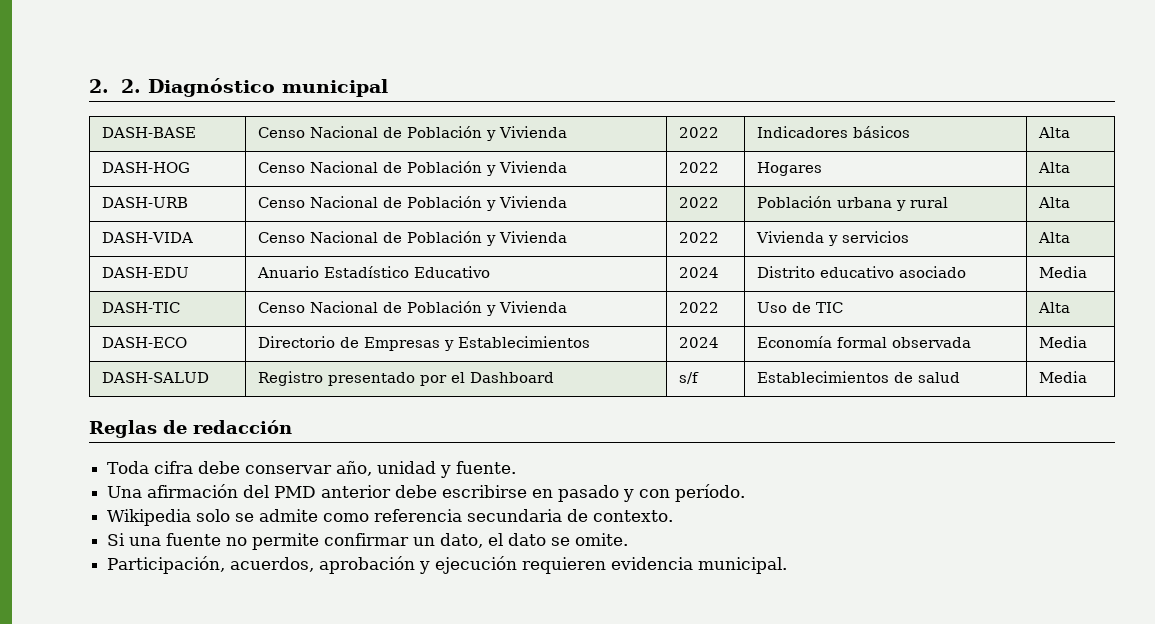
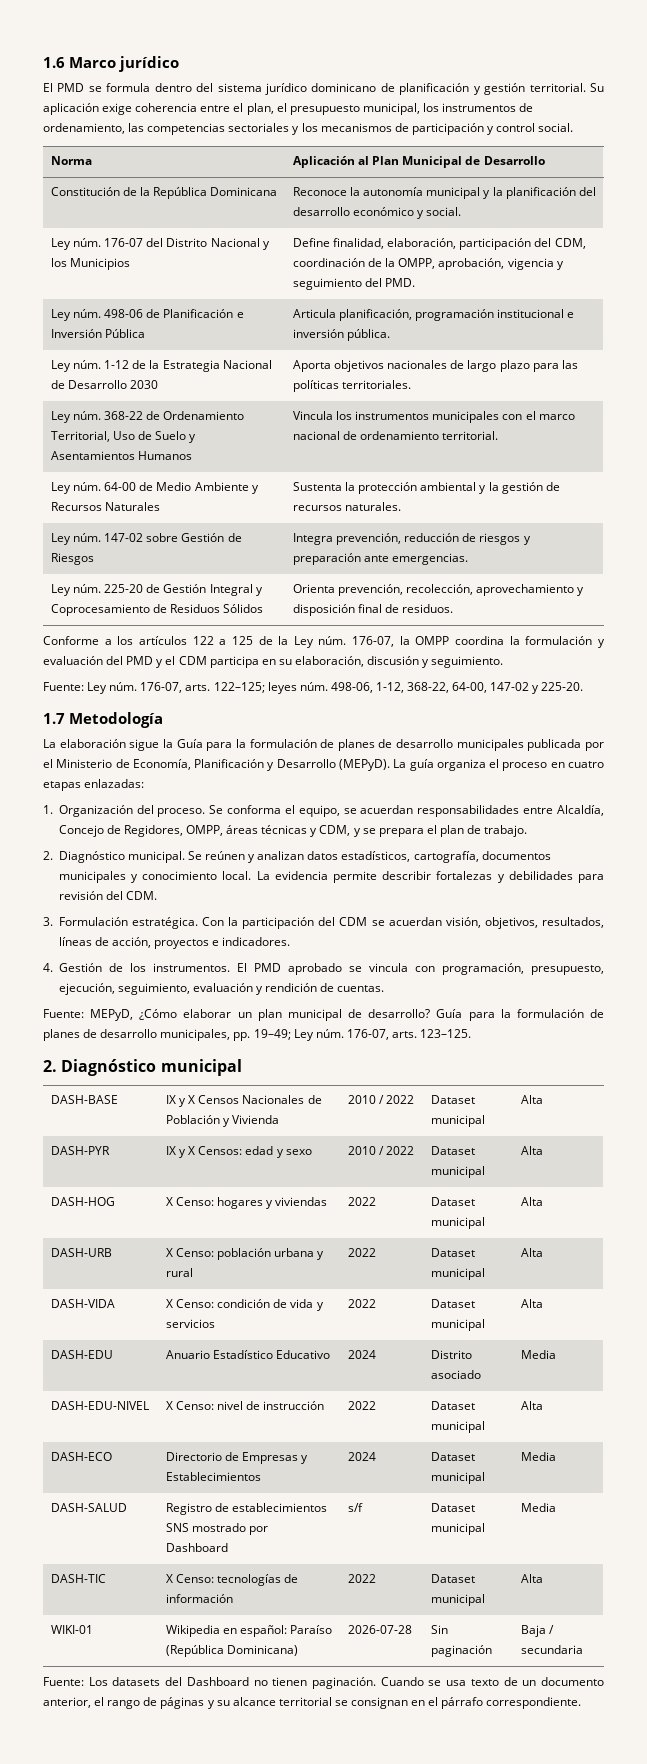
[89,79,109,93] 2. -> [43,56,179,72] [43,83,605,95] [43,103,534,115] [43,123,574,135] [51,156,93,165] [293,156,545,168] [51,187,278,199] [293,187,596,199] [293,207,462,219] [51,238,270,250] [51,258,131,270] [293,238,586,250] [293,258,564,270] [293,278,416,290] [51,309,244,321] [51,329,146,338] [293,309,575,321] [293,329,391,341] [51,360,272,372] [51,380,159,389] [293,360,578,372] [293,380,412,392] [51,411,245,423] [51,431,197,443] [51,451,193,460] [293,411,575,423] [293,431,499,440] [51,482,259,494] [51,502,161,511] [293,482,560,494] [293,502,402,511] [51,533,242,545] [51,553,95,565] [293,533,531,545] [293,553,469,565] [51,584,263,596] [51,604,264,616] [293,584,585,596] [293,604,454,616] [43,636,605,648] [43,656,504,668] [43,682,584,694] [43,712,163,728] [43,739,605,751] [43,759,604,771] [43,779,145,791] [43,805,605,817] [58,825,528,837] [43,851,551,863] [58,871,604,883] [58,891,157,900] [43,917,605,929] [58,937,291,949] [43,963,604,975] [58,983,385,995] [43,1009,604,1021] [43,1029,472,1041] 1.6 Marco jurídico // El PMD se formula dentro del sistema jurídico dominicano de planificación y gestión territorial. Su aplicación exige coherencia entre el plan, el presupuesto municipal, los instrumentos de ordenamiento, las competencias sectoriales y los mecanismos de participación y control social. // Norma | Aplicación al Plan Municipal de Desarrollo // Constitución de la República Dominicana | Reconoce la autonomía municipal y la planificación del desarrollo económico y social. // Ley núm. 176-07 del Distrito Nacional y los Municipios | Define finalidad, elaboración, participación del CDM, coordinación de la OMPP, aprobación, vigencia y seguimiento del PMD. // Ley núm. 498-06 de Planificación e Inversión Pública | Articula planificación, programación institucional e inversión pública. // Ley núm. 1-12 de la Estrategia Nacional de Desarrollo 2030 | Aporta objetivos nacionales de largo plazo para las políticas territoriales. // Ley núm. 368-22 de Ordenamiento Territorial, Uso de Suelo y Asentamientos Humanos | Vincula los instrumentos municipales con el marco nacional de ordenamiento territorial. // Ley núm. 64-00 de Medio Ambiente y Recursos Naturales | Sustenta la protección ambiental y la gestión de recursos naturales. // Ley núm. 147-02 sobre Gestión de Riesgos | Integra prevención, reducción de riesgos y preparación ante emergencias. // Ley núm. 225-20 de Gestión Integral y Coprocesamiento de Residuos Sólidos | Orienta prevención, recolección, aprovechamiento y disposición final de residuos. // Conforme a los artículos 122 a 125 de la Ley núm. 176-07, la OMPP coordina la formulación y evaluación del PMD y el CDM participa en su elaboración, discusión y seguimiento. // Fuente: Ley núm. 176-07, arts. 122–125; leyes núm. 498-06, 1-12, 368-22, 64-00, 147-02 y 225-20. // 1.7 Metodología // La elaboración sigue la Guía para la formulación de planes de desarrollo municipales publicada por el Ministerio de Economía, Planificación y Desarrollo (MEPyD). La guía organiza el proceso en cuatro etapas enlazadas: // 1. Organización del proceso. Se conforma el equipo, se acuerdan responsabilidades entre Alcaldía, Concejo de Regidores, OMPP, áreas técnicas y CDM, y se prepara el plan de trabajo. // 2. Diagnóstico municipal. Se reúnen y analizan datos estadísticos, cartografía, documentos municipales y conocimiento local. La evidencia permite describir fortalezas y debilidades para revisión del CDM. // 3. Formulación estratégica. Con la participación del CDM se acuerdan visión, objetivos, resultados, líneas de acción, proyectos e indicadores. // 4. Gestión de los instrumentos. El PMD aprobado se vincula con programación, presupuesto, ejecución, seguimiento, evaluación y rendición de cuentas. // Fuente: MEPyD, ¿Cómo elaborar un plan municipal de desarrollo? Guía para la formulación de planes de desarrollo municipales, pp. 19–49; Ley núm. 176-07, arts. 123–125. //
[257,126,567,141] [678,127,719,138] [756,126,910,138] [1037,127,1070,138] [101,162,190,173] [257,161,567,176] [678,162,719,173] [756,162,822,176] Censo Nacional de Población y Vivienda | 2022 | Indicadores básicos | Alta // DASH-HOG | Censo Nacional de Población y Vivienda | 2022 | Hogares -> [166,1095,322,1107] [166,1115,280,1127] [348,1095,415,1104] [431,1095,476,1104] [431,1115,486,1127] [521,1095,544,1104] [51,1146,111,1155] [166,1146,312,1158] [348,1146,415,1155] [431,1146,476,1155] [431,1166,486,1178] [521,1146,544,1155] [51,1197,116,1206] [166,1197,328,1209] [348,1197,377,1206] [431,1197,476,1206] [431,1217,486,1229] IX y X Censos Nacionales de Población y Vivienda | 2010 / 2022 | Dataset municipal | Alta // DASH-PYR | IX y X Censos: edad y sexo | 2010 / 2022 | Dataset municipal | Alta // DASH-HOG | X Censo: hogares y viviendas | 2022 | Dataset municipal
[257,196,567,211] [678,197,719,208] [756,196,948,211] [1037,197,1070,208] [101,232,193,243] [257,231,567,246] [678,232,719,243] [755,231,909,246] Censo Nacional de Población y Vivienda | 2022 | Población urbana y rural | Alta // DASH-VIDA | Censo Nacional de Población y Vivienda | 2022 | Vivienda y servicios -> [166,1248,325,1260] [166,1268,194,1277] [348,1248,377,1257] [431,1248,476,1257] [431,1268,486,1280] [521,1248,544,1257] [51,1299,116,1308] [166,1299,324,1311] [166,1319,216,1328] [348,1299,377,1308] [431,1299,476,1308] [431,1319,486,1331] X Censo: población urbana y rural | 2022 | Dataset municipal | Alta // DASH-VIDA | X Censo: condición de vida y servicios | 2022 | Dataset municipal
[819,266,894,278] educativo -> (473, 1354) none
[101,302,180,313] [257,301,567,316] [678,302,719,313] [756,302,843,313] DASH-TIC | Censo Nacional de Población y Vivienda | 2022 | Uso de TIC -> [51,1401,150,1410] [166,1401,325,1410] [348,1401,377,1410] [431,1401,476,1410] [431,1421,486,1433] DASH-EDU-NIVEL | X Censo: nivel de instrucción | 2022 | Dataset municipal
[756,336,971,348] Economía formal observada -> [431,1452,476,1461] [431,1472,486,1484] Dataset municipal
[327,372,554,386] [678,372,699,384] [756,371,960,383] [1038,371,1087,383] [89,420,292,438] [107,461,517,478] [107,484,746,502] [107,509,674,526] [107,533,629,550] [107,556,788,574] presentado por el Dashboard | s/f | Establecimientos de salud | Media // Reglas de redacción // Toda cifra debe conservar año, unidad y fuente. // Una afirmación del PMD anterior debe escribirse en pasado y con período. // Wikipedia solo se admite como referencia secundaria de contexto. // Si una fuente no permite confirmar un dato, el dato se omite. // Participación, acuerdos, aprobación y ejecución requieren evidencia municipal. -> [215,1503,328,1512] [166,1523,269,1535] [166,1543,229,1552] [348,1503,364,1512] [431,1503,476,1512] [431,1523,486,1535] [521,1503,557,1512] [51,1574,107,1583] [166,1574,299,1586] [166,1594,234,1603] [348,1574,377,1583] [431,1574,476,1583] [431,1594,486,1606] [521,1574,544,1583] [51,1625,94,1634] [166,1625,333,1637] [166,1645,299,1657] [348,1625,413,1634] [431,1625,449,1634] [431,1645,493,1657] [521,1625,555,1637] [521,1645,584,1654] [43,1677,605,1689] [43,1697,582,1709] de establecimientos SNS mostrado por Dashboard | s/f | Dataset municipal | Media // DASH-TIC | X Censo: tecnologías de información | 2022 | Dataset municipal | Alta // WIKI-01 | Wikipedia en español: Paraíso (República Dominicana) | 2026-07-28 | Sin paginación | Baja / secundaria // Fuente: Los datasets del Dashboard no tienen paginación. Cuando se usa texto de un documento anterior, el rango de páginas y su alcance territorial se consignan en el párrafo correspondiente.

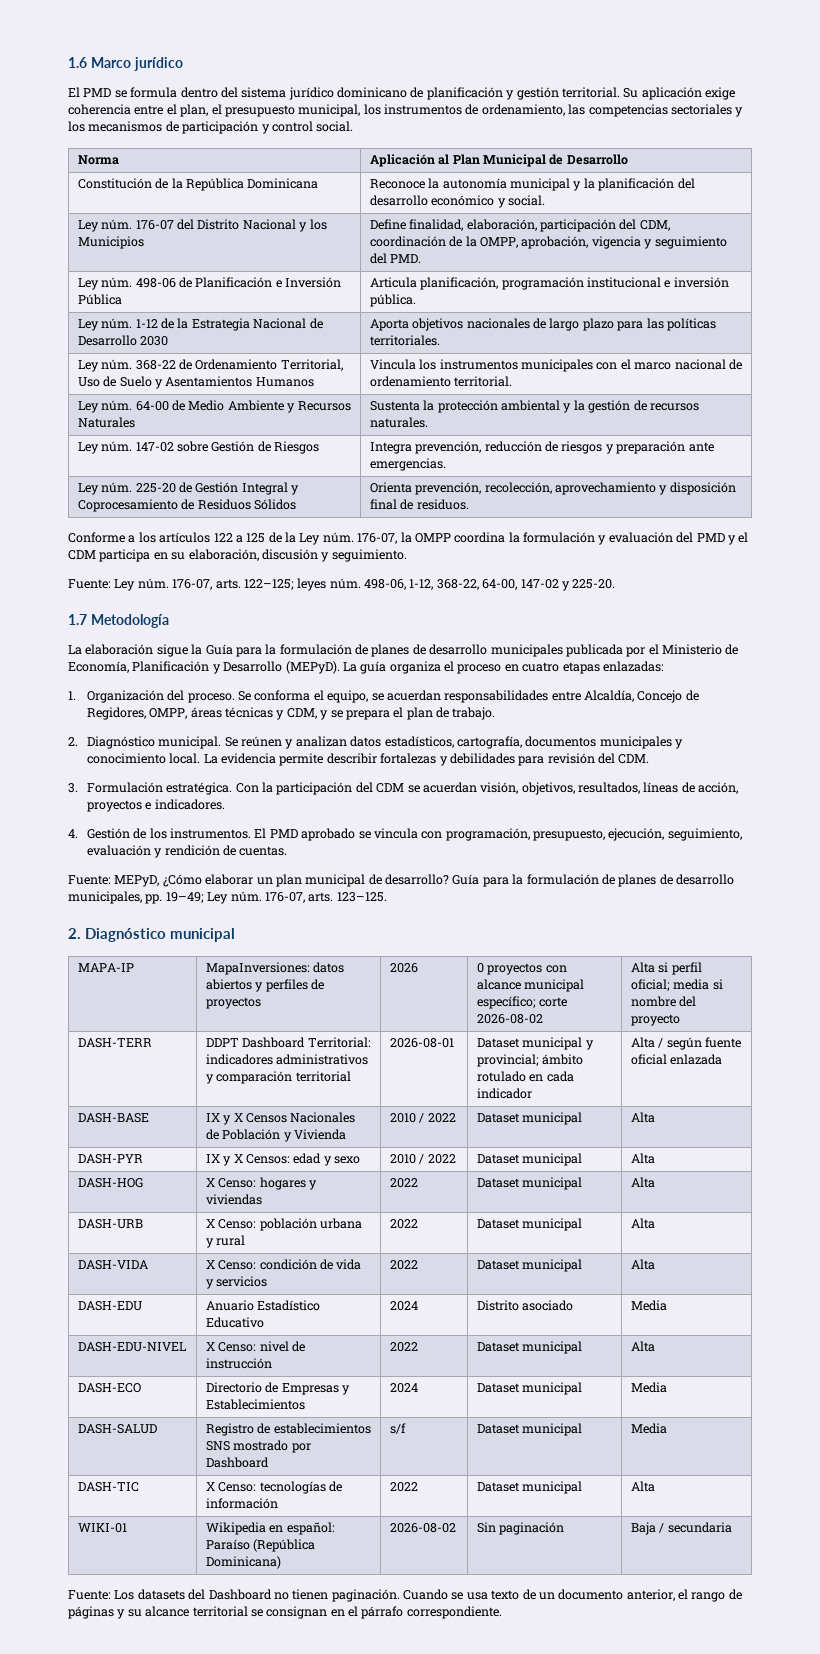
(242, 1067) none -> [77,963,134,972] [205,962,345,975] [205,979,325,992] [205,997,261,1009] [389,963,418,973] [476,963,567,975] [476,979,585,992] [476,996,568,1009] [476,1014,543,1024] [630,962,702,975] [630,979,723,991] [630,996,697,1007] [630,1014,680,1026] [77,1038,152,1048] [205,1037,371,1048] [205,1054,369,1065] [205,1071,351,1084] [389,1038,454,1048] [476,1037,594,1050] [476,1054,584,1067] [476,1071,574,1082] [476,1088,532,1099] [630,1037,742,1050] [630,1054,723,1065] // MAPA-IP | MapaInversiones: datos abiertos y perfiles de proyectos | 2026 | 0 proyectos con alcance municipal específico; corte 2026-08-02 | Alta si perfil oficial; media si nombre del proyecto // DASH-TERR | DDPT Dashboard Territorial: indicadores administrativos y comparación territorial | 2026-08-01 | Dataset municipal y provincial; ámbito rotulado en cada indicador | Alta / según fuente oficial enlazada
[348,1625,413,1634] 2026-07-28 -> [389,1523,456,1533] 2026-08-02

